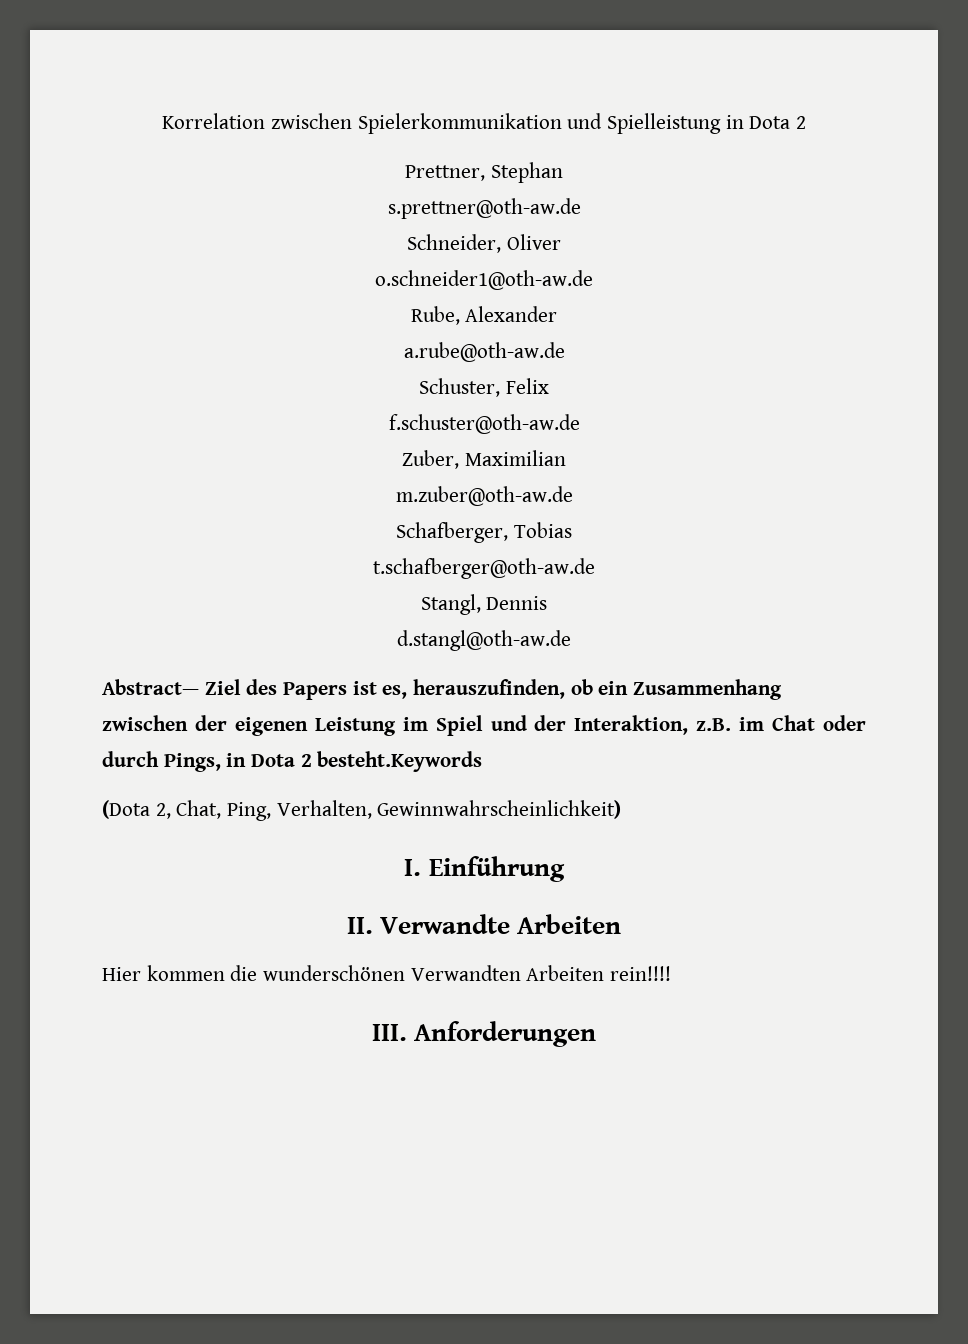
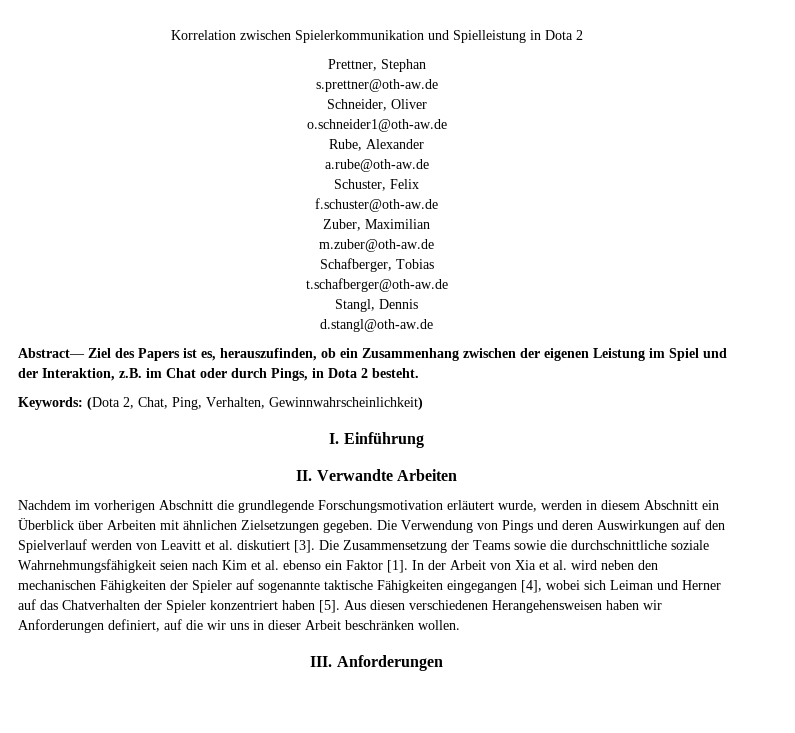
[317,751,483,772] besteht.Keywords // -> [372,368,419,378] [18,397,83,410] besteht. // Keywords:
[102,965,672,981] Hier kommen die wunderschönen Verwandten Arbeiten rein!!!! -> [18,500,719,513] [18,518,725,533] [18,539,709,553] [18,559,658,573] [18,579,721,593] [18,599,662,613] [18,619,460,633] Nachdem im vorherigen Abschnitt die grundlegende Forschungsmotivation erläutert wurde, werden in diesem Abschnitt ein Überblick über Arbeiten mit ähnlichen Zielsetzungen gegeben. Die Verwendung von Pings und deren Auswirkungen auf den Spielverlauf werden von Leavitt et al. diskutiert [3]. Die Zusammensetzung der Teams sowie die durchschnittliche soziale Wahrnehmungsfähigkeit seien nach Kim et al. ebenso ein Faktor [1]. In der Arbeit von Xia et al. wird neben den mechanischen Fähigkeiten der Spieler auf sogenannte taktische Fähigkeiten eingegangen [4], wobei sich Leiman und Herner auf das Chatverhalten der Spieler konzentriert haben [5]. Aus diesen verschiedenen Herangehensweisen haben wir Anforderungen definiert, auf die wir uns in dieser Arbeit beschränken wollen.

